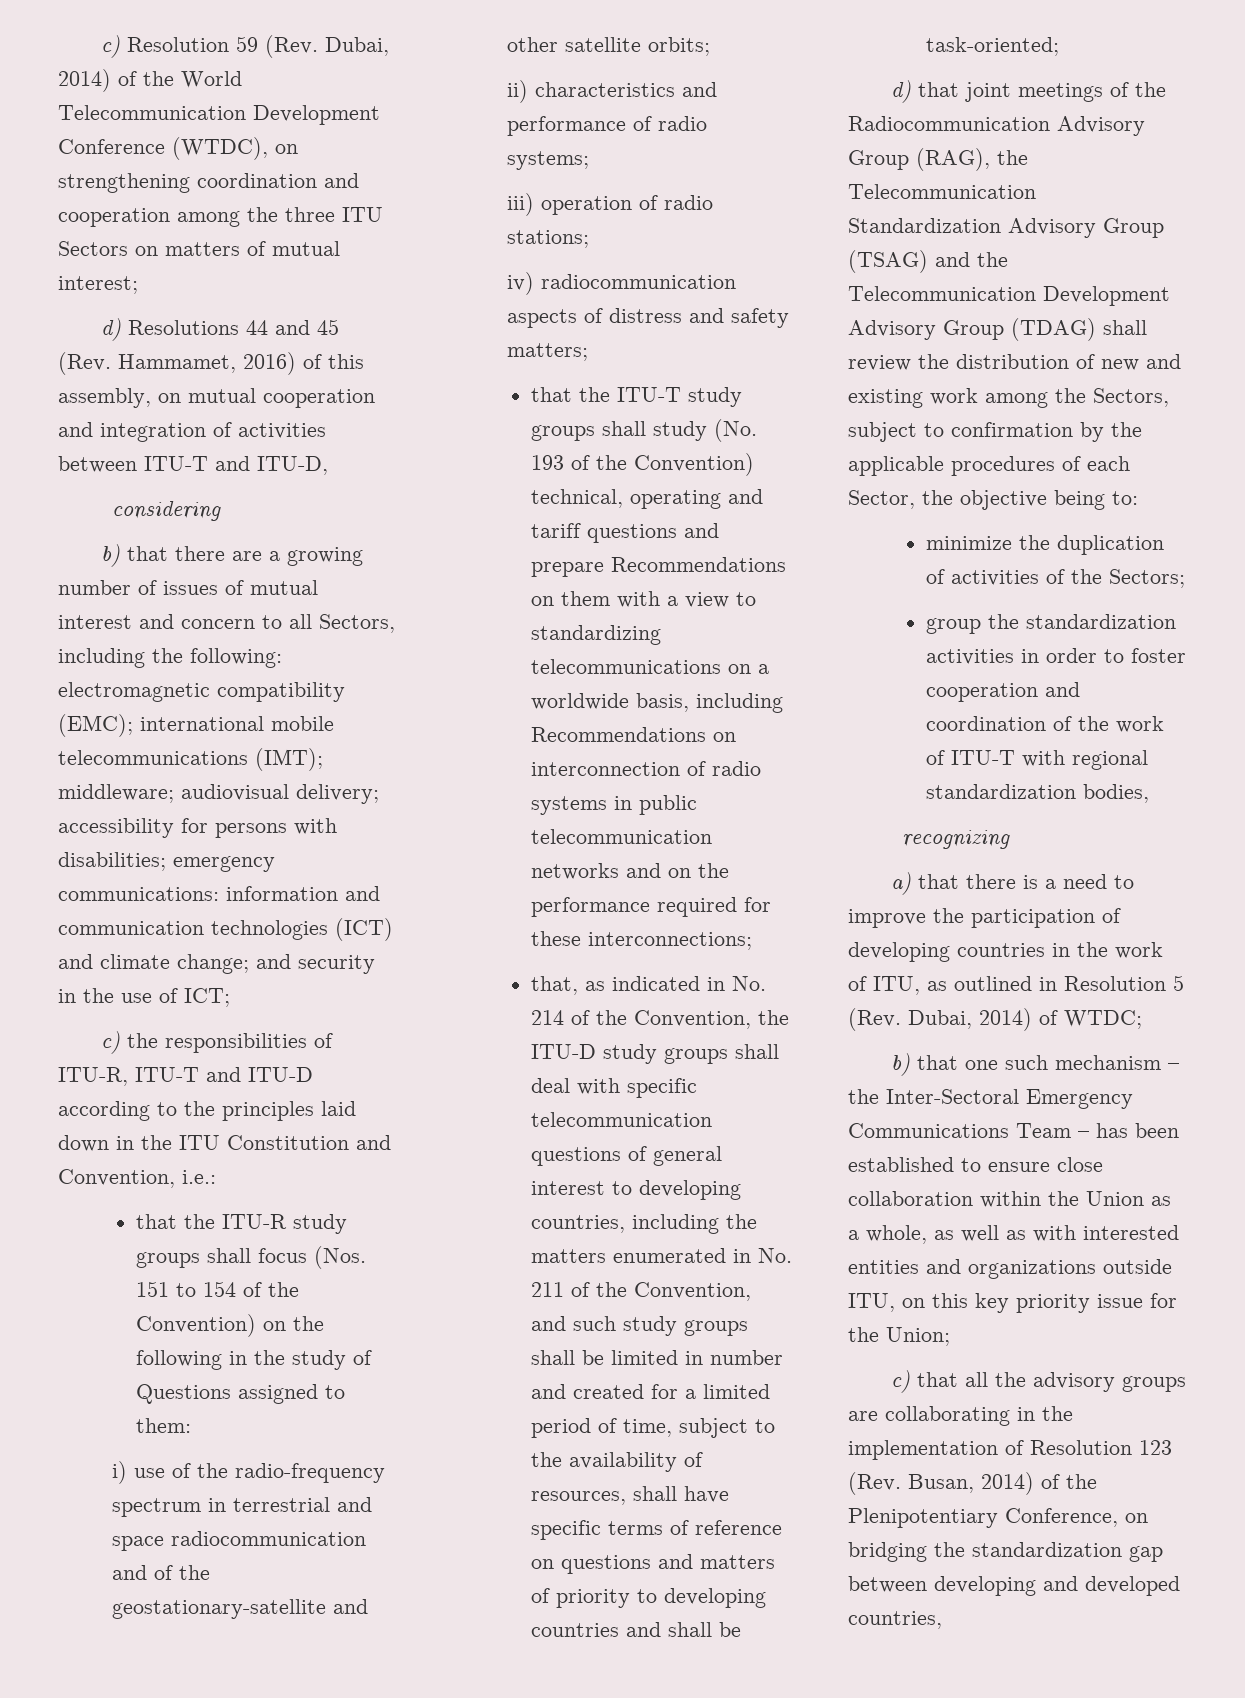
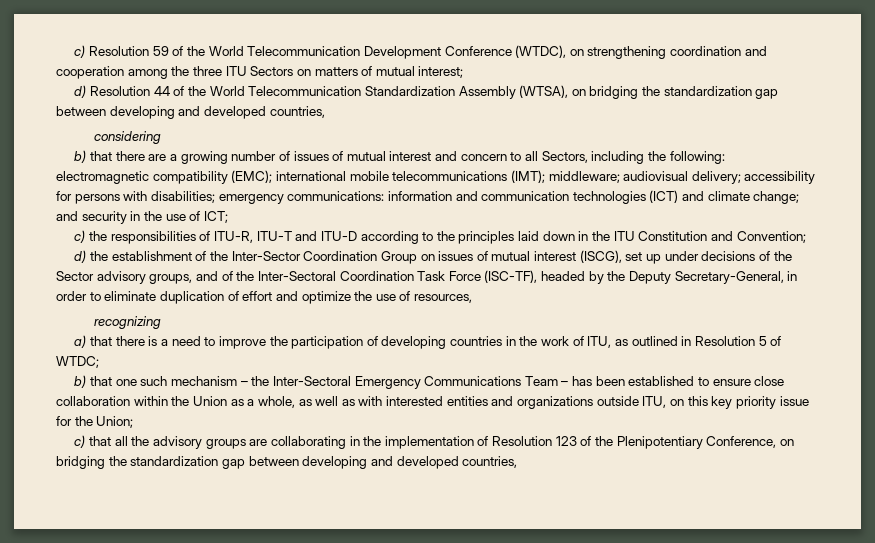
[265,35,390,58] [58,69,111,92] (Rev. Dubai, 2014) -> (169, 51) none
[128,319,340,335] [58,352,364,375] [58,388,375,408] [58,422,326,442] [58,456,328,475] Resolutions 44 and 45 (Rev. Hammamet, 2016) of this assembly, on mutual cooperation and integration of activities between ITU-T and ITU-D, -> [90,85,779,99] [56,106,325,119] Resolution 44 of the World Telecommunication Standardization Assembly (WTSA), on bridging the standardization gap between developing and developed countries,
[58,1169,216,1188] [135,1214,347,1234] [135,1246,366,1269] [135,1281,299,1297] [135,1314,324,1337] [135,1350,372,1370] [135,1384,345,1404] [135,1418,191,1433] [112,1461,386,1484] [112,1497,373,1517] [112,1531,367,1551] [112,1565,211,1580] [112,1599,369,1619] [507,37,711,56] [507,80,718,103] [507,116,708,136] [507,151,590,170] [507,193,714,216] [507,230,590,248] [507,272,737,295] [507,308,790,328] [507,343,589,361] [530,387,742,407] [530,419,757,442] [530,453,754,476] [530,489,763,509] [530,523,719,543] [530,557,786,577] [530,591,756,608] [530,625,661,645] [530,659,769,674] [530,693,783,713] [530,727,736,742] [530,761,761,776] [530,795,697,815] [530,829,712,844] [530,863,729,880] [530,897,771,917] [530,931,752,950] [530,976,766,995] [530,1010,789,1029] [530,1044,779,1064] [530,1078,697,1098] [530,1112,712,1127] [530,1146,722,1166] [530,1180,741,1200] [530,1214,757,1234] [530,1248,792,1263] [530,1282,751,1301] [530,1316,748,1336] [530,1350,783,1365] [530,1384,770,1399] [530,1418,775,1438] [530,1452,703,1472] [530,1486,729,1505] [530,1520,782,1540] [530,1554,775,1574] [530,1588,766,1608] [530,1622,741,1637] [925,37,1059,56] [891,80,1167,103] [848,116,1145,136] [848,148,1028,171] [848,184,1036,199] [848,218,1164,238] [848,250,1008,273] [848,286,1170,306] [848,318,1147,341] [848,354,1181,371] [848,388,1169,408] [848,422,1142,442] [848,456,1130,476] [848,490,1138,510] [925,535,1164,555] [925,569,1185,588] [925,614,1176,634] [925,648,1186,665] [925,682,1080,702] [925,716,1164,733] [925,750,1148,770] [925,784,1149,803] Convention, i.e.: // that the ITU-R study groups shall focus (Nos. 151 to 154 of the Convention) on the following in the study of Questions assigned to them: // i) use of the radio-frequency spectrum in terrestrial and space radiocommunication and of the geostationary-satellite and other satellite orbits; // ii) characteristics and performance of radio systems; // iii) operation of radio stations; // iv) radiocommunication aspects of distress and safety matters; // that the ITU-T study groups shall study (No. 193 of the Convention) technical, operating and tariff questions and prepare Recommendations on them with a view to standardizing telecommunications on a worldwide basis, including Recommendations on interconnection of radio systems in public telecommunication networks and on the performance required for these interconnections; // that, as indicated in No. 214 of the Convention, the ITU-D study groups shall deal with specific telecommunication questions of general interest to developing countries, including the matters enumerated in No. 211 of the Convention, and such study groups shall be limited in number and created for a limited period of time, subject to the availability of resources, shall have specific terms of reference on questions and matters of priority to developing countries and shall be task-oriented; // d) that joint meetings of the Radiocommunication Advisory Group (RAG), the Telecommunication Standardization Advisory Group (TSAG) and the Telecommunication Development Advisory Group (TDAG) shall review the distribution of new and existing work among the Sectors, subject to confirmation by the applicable procedures of each Sector, the objective being to: // minimize the duplication of activities of the Sectors; // group the standardization activities in order to foster cooperation and coordination of the work of ITU-T with regional standardization bodies, -> [736,231,806,243] [74,250,792,264] [56,270,798,284] [56,291,473,304] Convention; // d) the establishment of the Inter-Sector Coordination Group on issues of mutual interest (ISCG), set up under decisions of the Sector advisory groups, and of the Inter-Sectoral Coordination Task Force (ISC-TF), headed by the Deputy Secretary-General, in order to eliminate duplication of effort and optimize the use of resources,
[848,1008,1032,1031] (Rev. Dubai, 2014) -> (767, 341) none
[848,1472,1034,1495] (Rev. Busan, 2014) -> (577, 441) none

